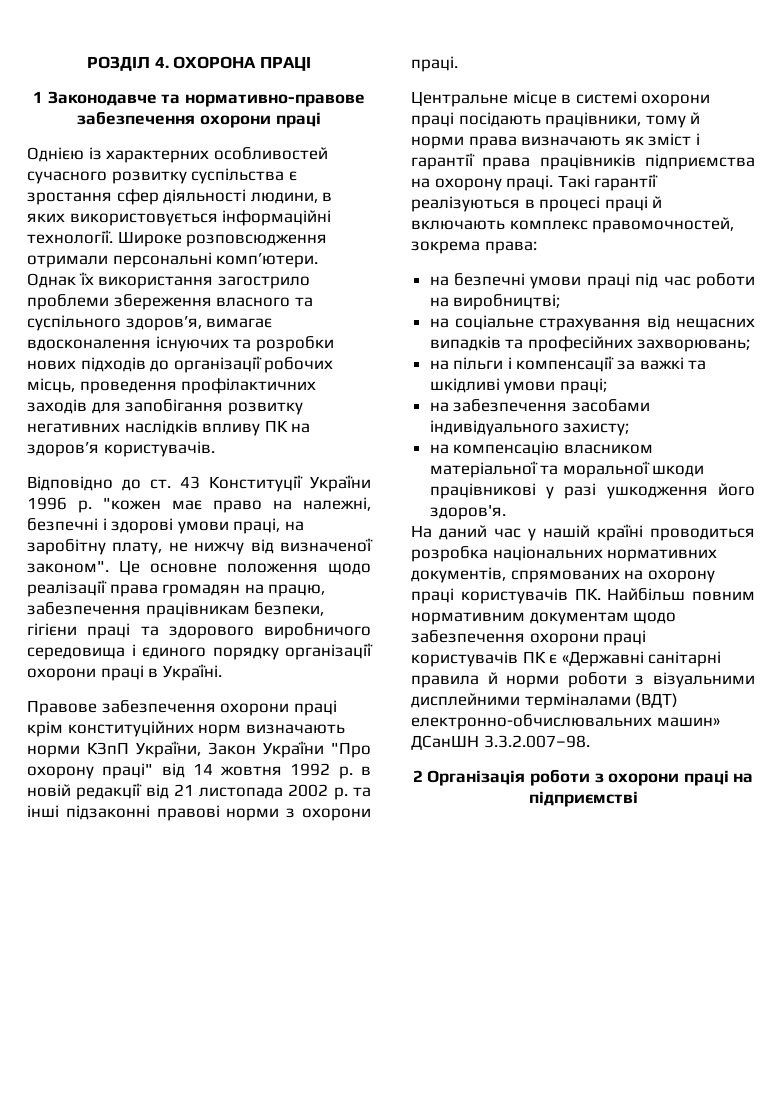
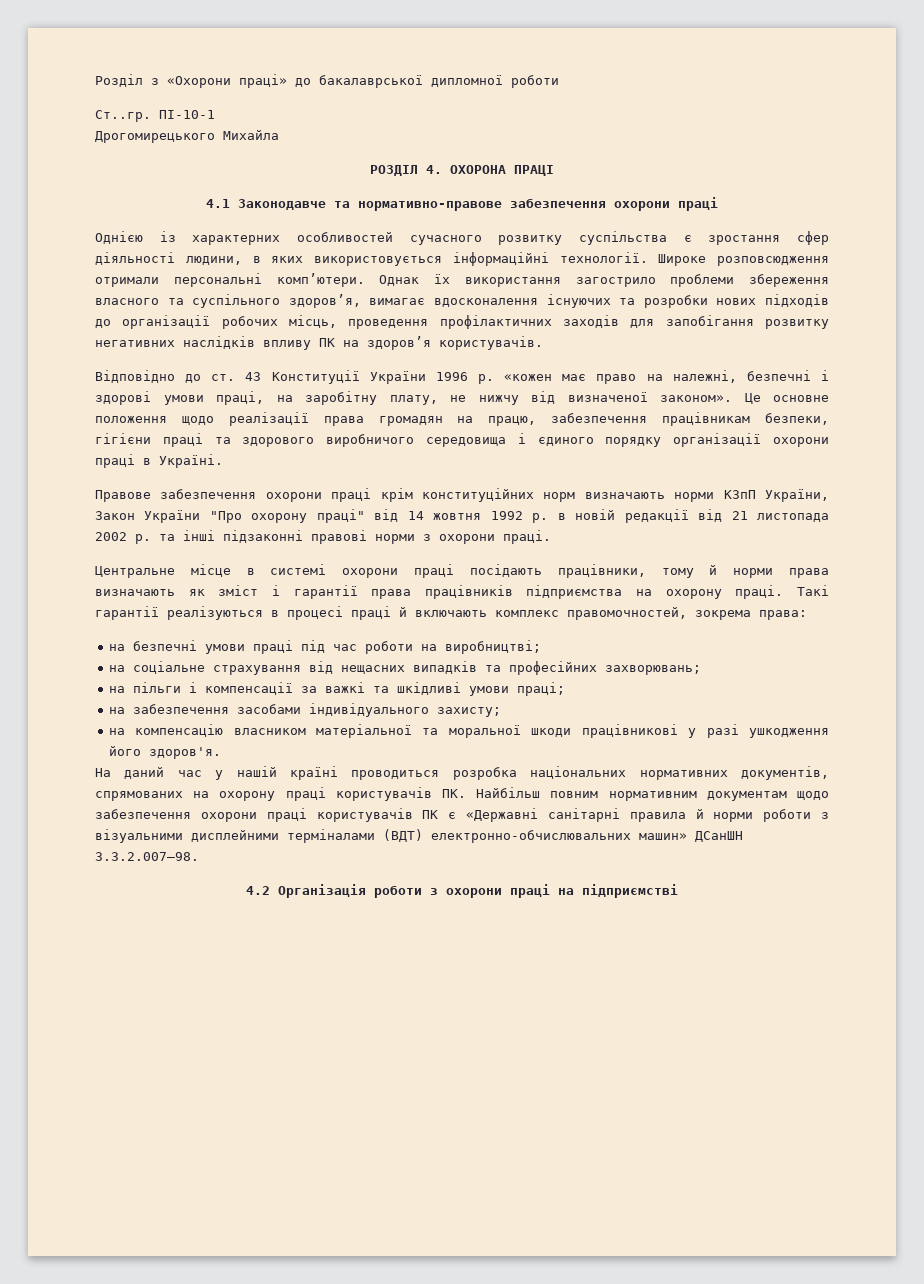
(87, 63) none -> [95,74,559,88] [95,110,215,122] [95,130,279,143] Розділ з «Охорони праці» до бакалаврської дипломної роботи // Ст..гр. ПІ-10-1 // Дрогомирецького Михайла //
[33,91,44,103] 1 -> [206,199,230,208] 4.1
[103,497,161,510] "кожен -> [504,374,553,381] «кожен
[27,560,109,573] законом". -> [660,395,732,402] законом».
[412,770,423,782] 2 -> [246,886,270,895] 4.2

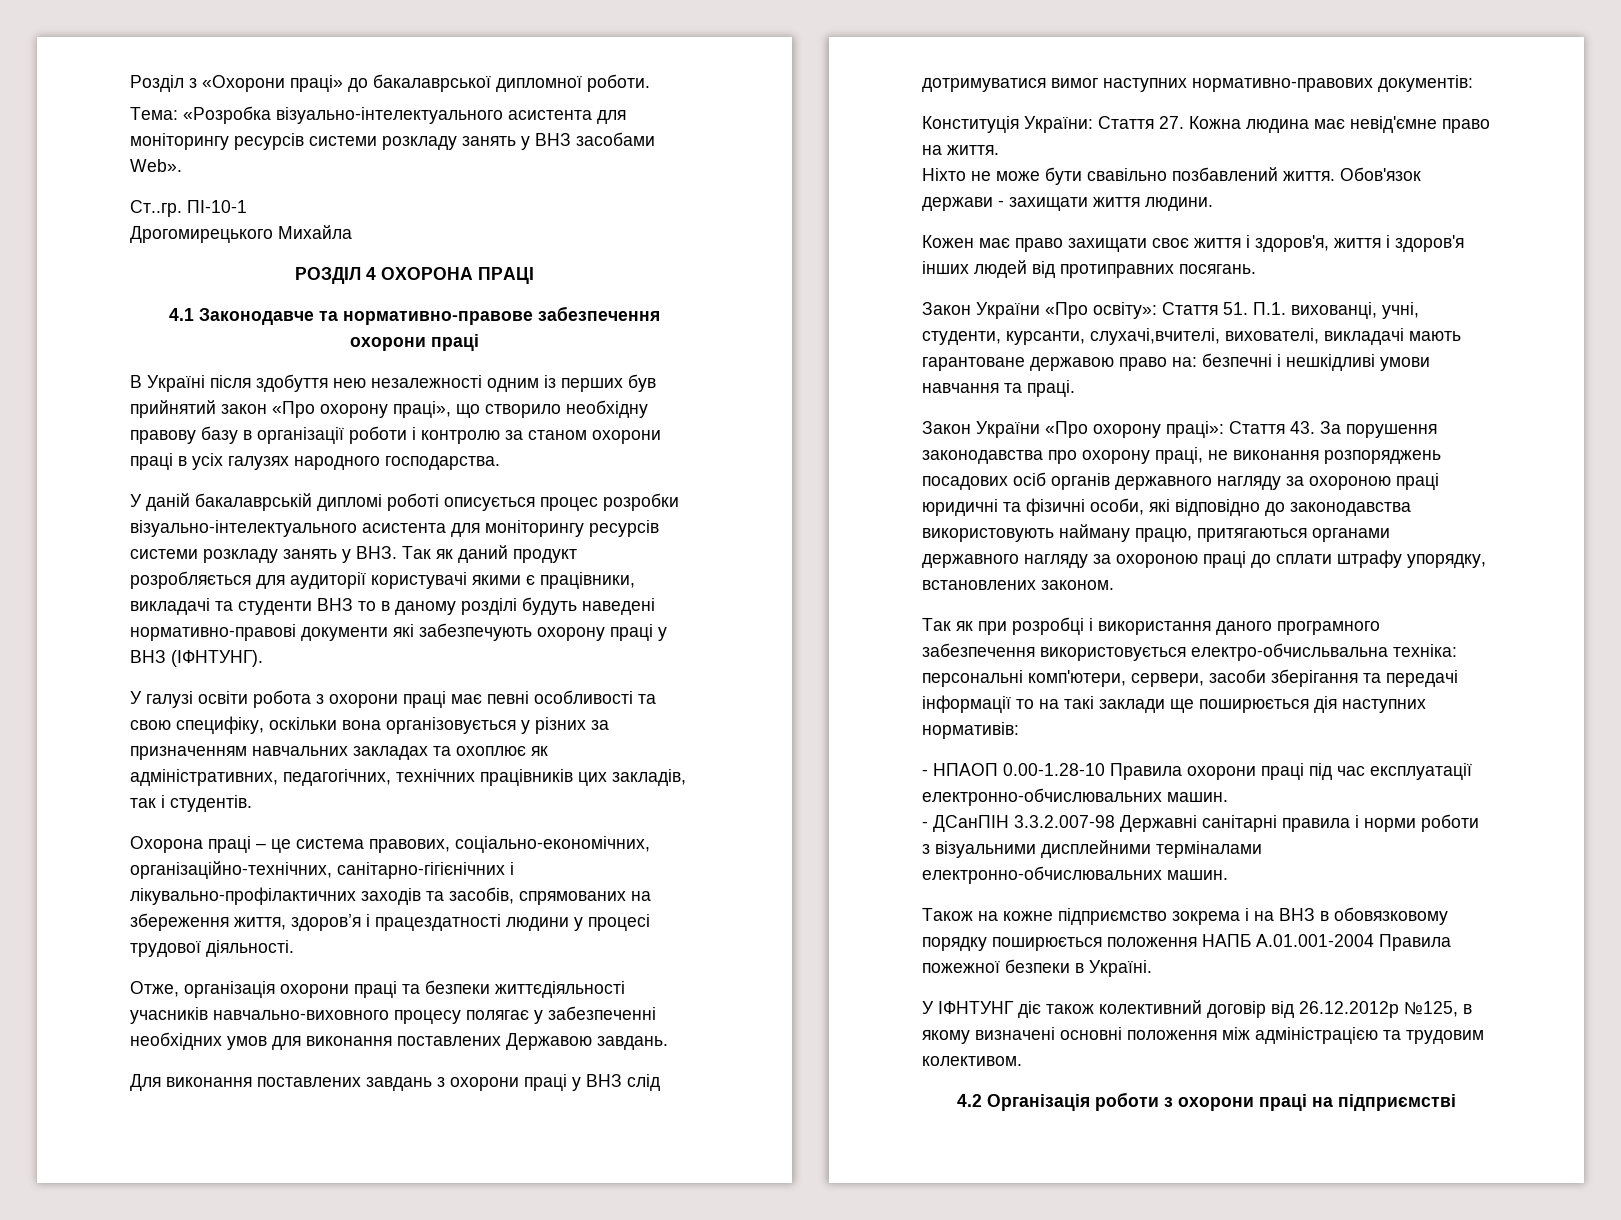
[511,75,559,88] роботи -> [587,74,650,92] [130,106,626,124] [130,132,655,150] [130,159,182,172] роботи. // Тема: «Розробка візуально-інтелектуального асистента для моніторингу ресурсів системи розкладу занять у ВНЗ засобами Web».
[426,165,442,174] 4. -> [366,267,376,280] 4
[95,231,829,245] [95,252,829,266] [95,273,829,287] [95,294,830,308] [95,315,830,329] [95,336,543,350] [95,370,829,384] [95,391,829,405] [95,412,830,426] [95,433,829,447] [95,454,223,468] [95,488,829,502] [95,509,829,523] [95,530,551,544] [95,564,830,578] [95,585,829,599] [95,606,807,620] [108,640,541,654] [108,661,701,675] [108,682,565,696] [108,703,501,717] [108,724,829,738] [108,746,221,759] [95,766,829,780] [95,787,829,801] [95,808,538,822] Однією із характерних особливостей сучасного розвитку суспільства є зростання сфер діяльності людини, в яких використовується інформаційні технології. Широке розповсюдження отримали персональні комп’ютери. Однак їх використання загострило проблеми збереження власного та суспільного здоров’я, вимагає вдосконалення існуючих та розробки нових підходів до організації робочих місць, проведення профілактичних заходів для запобігання розвитку негативних наслідків впливу ПК на здоров’я користувачів. // Відповідно до ст. 43 Конституції України 1996 р. «кожен має право на належні, безпечні і здорові умови праці, на заробітну плату, не нижчу від визначеної законом». Це основне положення щодо реалізації права громадян на працю, забезпечення працівникам безпеки, гігієни праці та здорового виробничого середовища і єдиного порядку організації охорони праці в Україні. // Правове забезпечення охорони праці крім конституційних норм визначають норми КЗпП України, Закон України "Про охорону праці" від 14 жовтня 1992 р. в новій редакції від 21 листопада 2002 р. та інші підзаконні правові норми з охорони праці. // Центральне місце в системі охорони праці посідають працівники, тому й норми права визначають як зміст і гарантії права працівників підприємства на охорону праці. Такі гарантії реалізуються в процесі праці й включають комплекс правомочностей, зокрема права: // на безпечні умови праці під час роботи на виробництві; // на соціальне страхування від нещасних випадків та професійних захворювань; // на пільги і компенсації за важкі та шкідливі умови праці; // на забезпечення засобами індивідуального захисту; // на компенсацію власником матеріальної та моральної шкоди працівникові у разі ушкодження його здоров'я. // На даний час у нашій країні проводиться розробка національних нормативних документів, спрямованих на охорону праці користувачів ПК. Найбільш повним нормативним документам щодо забезпечення охорони праці користувачів ПК є «Державні -> [130,374,656,392] [130,400,648,418] [130,426,661,444] [130,453,500,470] [130,493,679,511] [130,520,659,537] [130,545,577,563] [130,571,635,589] [130,597,655,615] [130,623,667,641] [130,650,263,667] [130,690,656,708] [130,716,609,734] [130,746,548,760] [130,769,686,786] [130,795,252,812] [130,836,650,853] [130,861,514,879] [130,887,651,905] [130,913,650,931] [130,940,294,957] [130,980,625,998] [130,1006,656,1024] [130,1032,668,1050] [130,1074,660,1091] [922,75,1473,92] [922,116,1490,133] [922,145,999,155] [922,167,1421,185] [922,197,1213,211] [922,235,1464,252] [922,260,1256,278] [922,302,1419,319] [922,328,1461,345] [922,353,1430,371] [922,380,1075,397] [922,421,1437,438] [922,447,1441,464] [922,472,1439,490] [922,498,1411,516] [922,524,1390,542] [922,550,1486,568] [922,580,1114,590] [922,617,1380,635] [922,643,1457,661] [922,669,1458,687] [922,695,1426,713] [922,722,1019,739] [922,763,1472,780] [922,788,1228,806] [922,815,1197,832] В Україні після здобуття нею незалежності одним із перших був прийнятий закон «Про охорону праці», що створило необхідну правову базу в організації роботи і контролю за станом охорони праці в усіх галузях народного господарства. // У даній бакалаврській дипломі роботі описується процес розробки візуально-інтелектуального асистента для моніторингу ресурсів системи розкладу занять у ВНЗ. Так як даний продукт розробляється для аудиторії користувачі якими є працівники, викладачі та студенти ВНЗ то в даному розділі будуть наведені нормативно-правові документи які забезпечують охорону праці у ВНЗ (ІФНТУНГ). // У галузі освіти робота з охорони праці має певні особливості та свою специфіку, оскільки вона організовується у різних за призначенням навчальних закладах та охоплює як адміністративних, педагогічних, технічних працівників цих закладів, так і студентів. // Охорона праці – це система правових, соціально-економічних, організаційно-технічних, санітарно-гігієнічних і лікувально-профілактичних заходів та засобів, спрямованих на збереження життя, здоров’я і працездатності людини у процесі трудової діяльності. // Отже, організація охорони праці та безпеки життєдіяльності учасників навчально-виховного процесу полягає у забезпеченні необхідних умов для виконання поставлених Державою завдань. // Для виконання поставлених завдань з охорони праці у ВНЗ слід дотримуватися вимог наступних нормативно-правових документів: // Конституція України: Стаття 27. Кожна людина має невід'ємне право на життя. // Ніхто не може бути свавільно позбавлений життя. Обов'язок держави - захищати життя людини. // Кожен має право захищати своє життя і здоров'я, життя і здоров'я інших людей від протиправних посягань. // Закон України «Про освіту»: Стаття 51. П.1. вихованці, учні, студенти, курсанти, слухачі,вчителі, вихователі, викладачі мають гарантоване державою право на: безпечні і нешкідливі умови навчання та праці. // Закон України «Про охорону праці»: Стаття 43. За порушення законодавства про охорону праці, не виконання розпоряджень посадових осіб органів державного нагляду за охороною праці юридичні та фізичні особи, які відповідно до законодавства використовують найману працю, притягаються органами державного нагляду за охороною праці до сплати штрафу упорядку, встановлених законом. // Так як при розробці і використання даного програмного забезпечення використовується електро-обчисльвальна техніка: персональні комп'ютери, сервери, засоби зберігання та передачі інформації то на такі заклади ще поширюється дія наступних нормативів: // - НПАОП 0.00-1.28-10 Правила охорони праці під час експлуатації електронно-обчислювальних машин. // - ДСанПІН 3.3.2.007-98 Державні
[695,809,704,819] й -> [1355,815,1359,828] і
[383,829,743,843] [95,852,199,861] (ВДТ) електронно-обчислювальних машин» ДСанШН 3.3.2.007–98. -> [922,866,1228,884] [922,907,1448,925] [922,934,1451,951] [922,959,1152,977] [922,1000,1472,1018] [922,1027,1484,1044] [922,1056,1022,1066] електронно-обчислювальних машин. // Також на кожне підприємство зокрема і на ВНЗ в обовязковому порядку поширюється положення НАПБ А.01.001-2004 Правила пожежної безпеки в Україні. // У ІФНТУНГ діє також колективний договір від 26.12.2012р №125, в якому визначені основні положення між адміністрацією та трудовим колективом.

